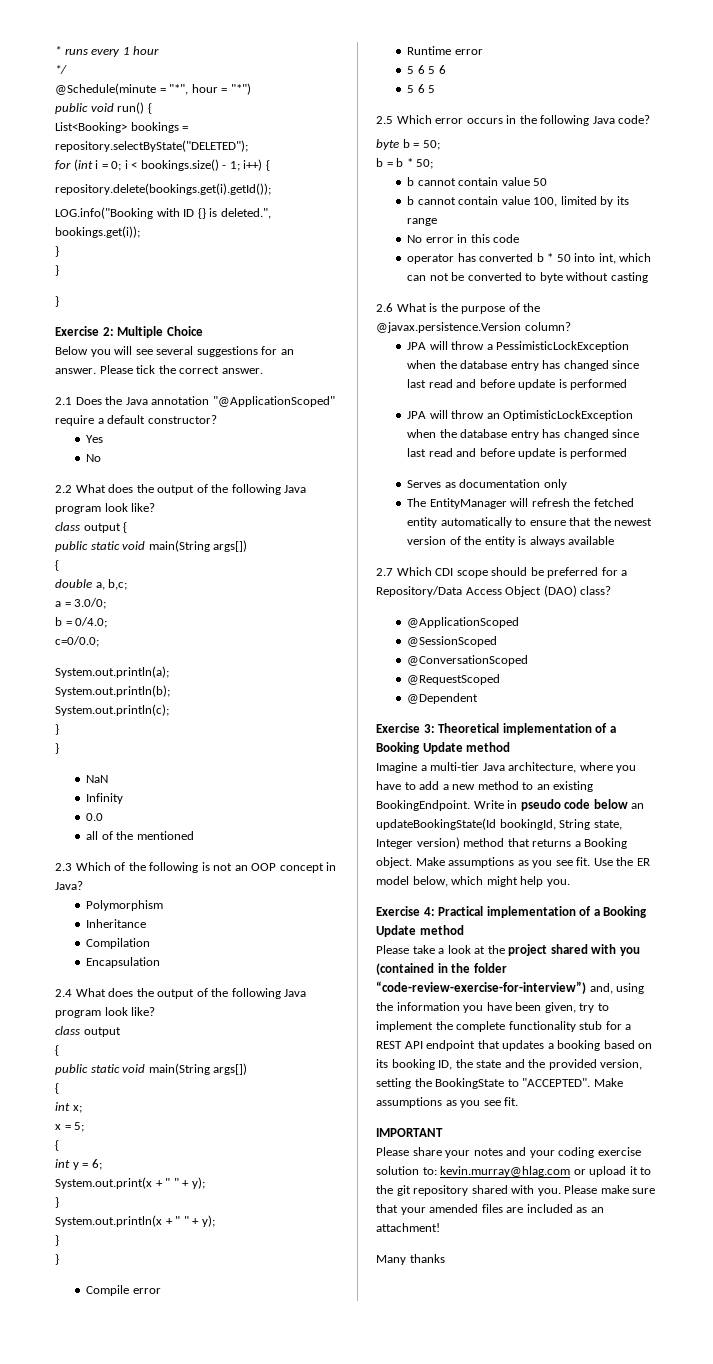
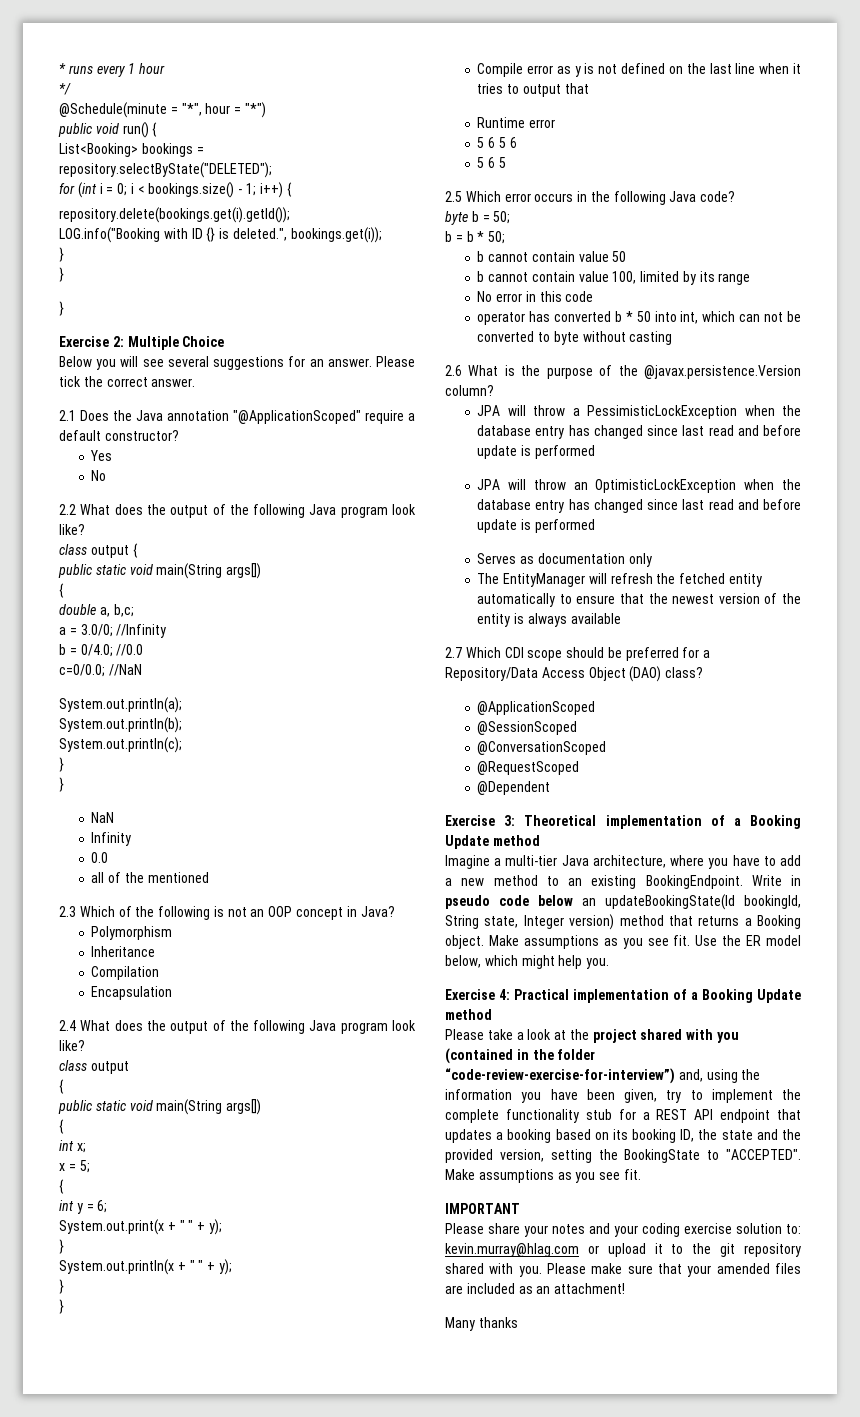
(107, 603) none -> [116,624,167,638] //Infinity
(108, 622) none -> [116,644,144,656] //0.0
(99, 641) none -> [108,664,142,676] //NaN
(161, 1291) none -> [556,63,801,77] [477,83,589,97] as y is not defined on the last line when it tries to output that

